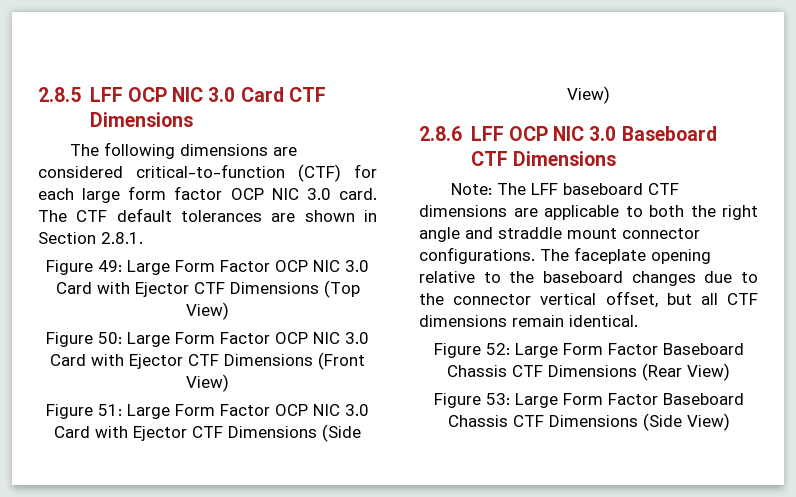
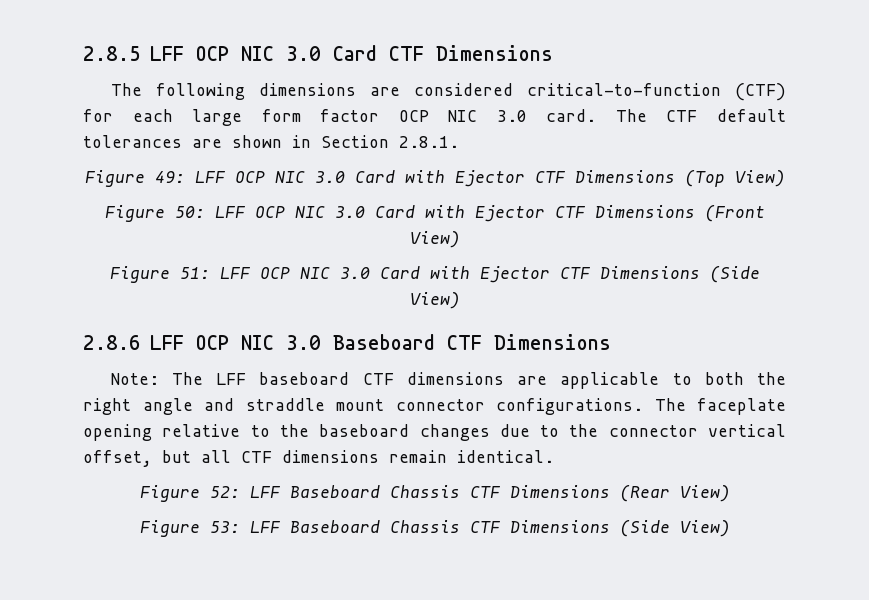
[127,260,270,275] Large Form Factor -> [194,171,226,183] LFF
[127,332,270,347] Large Form Factor -> [214,206,246,218] LFF
[127,404,270,419] Large Form Factor -> [219,267,251,279] LFF
[514,343,658,358] Large Form Factor -> [249,486,281,498] LFF
[514,393,658,408] Large Form Factor -> [249,521,281,533] LFF

